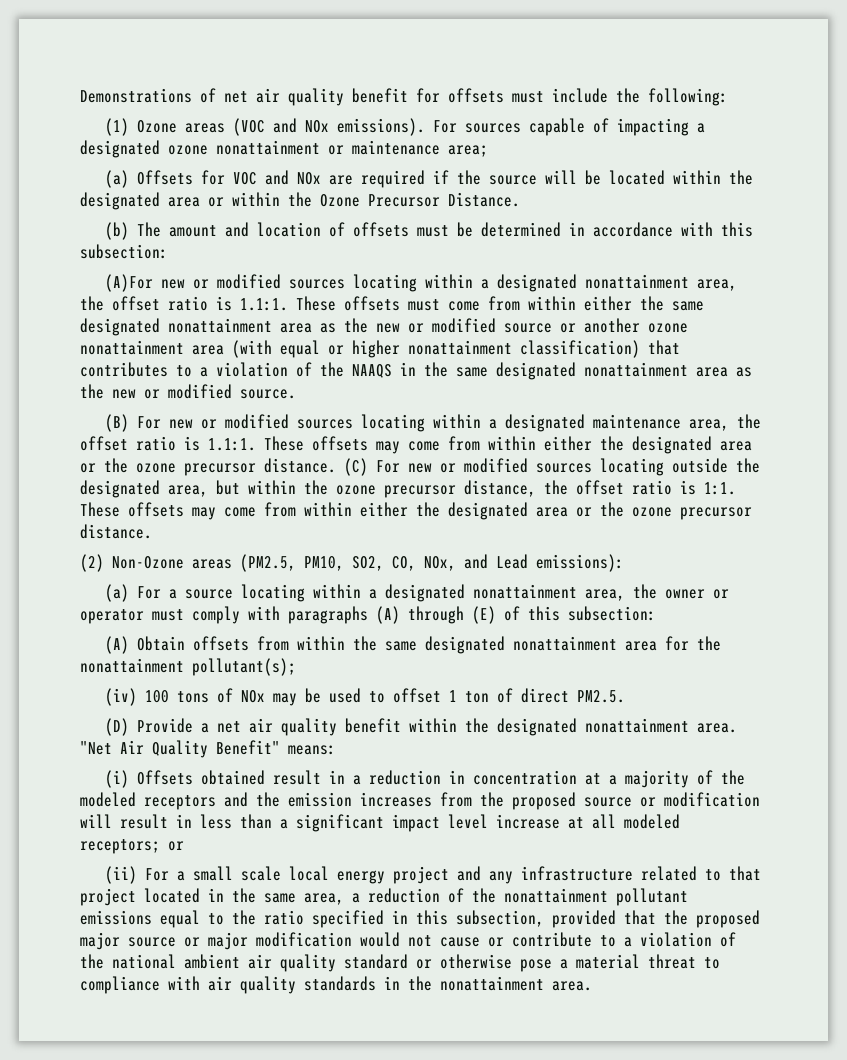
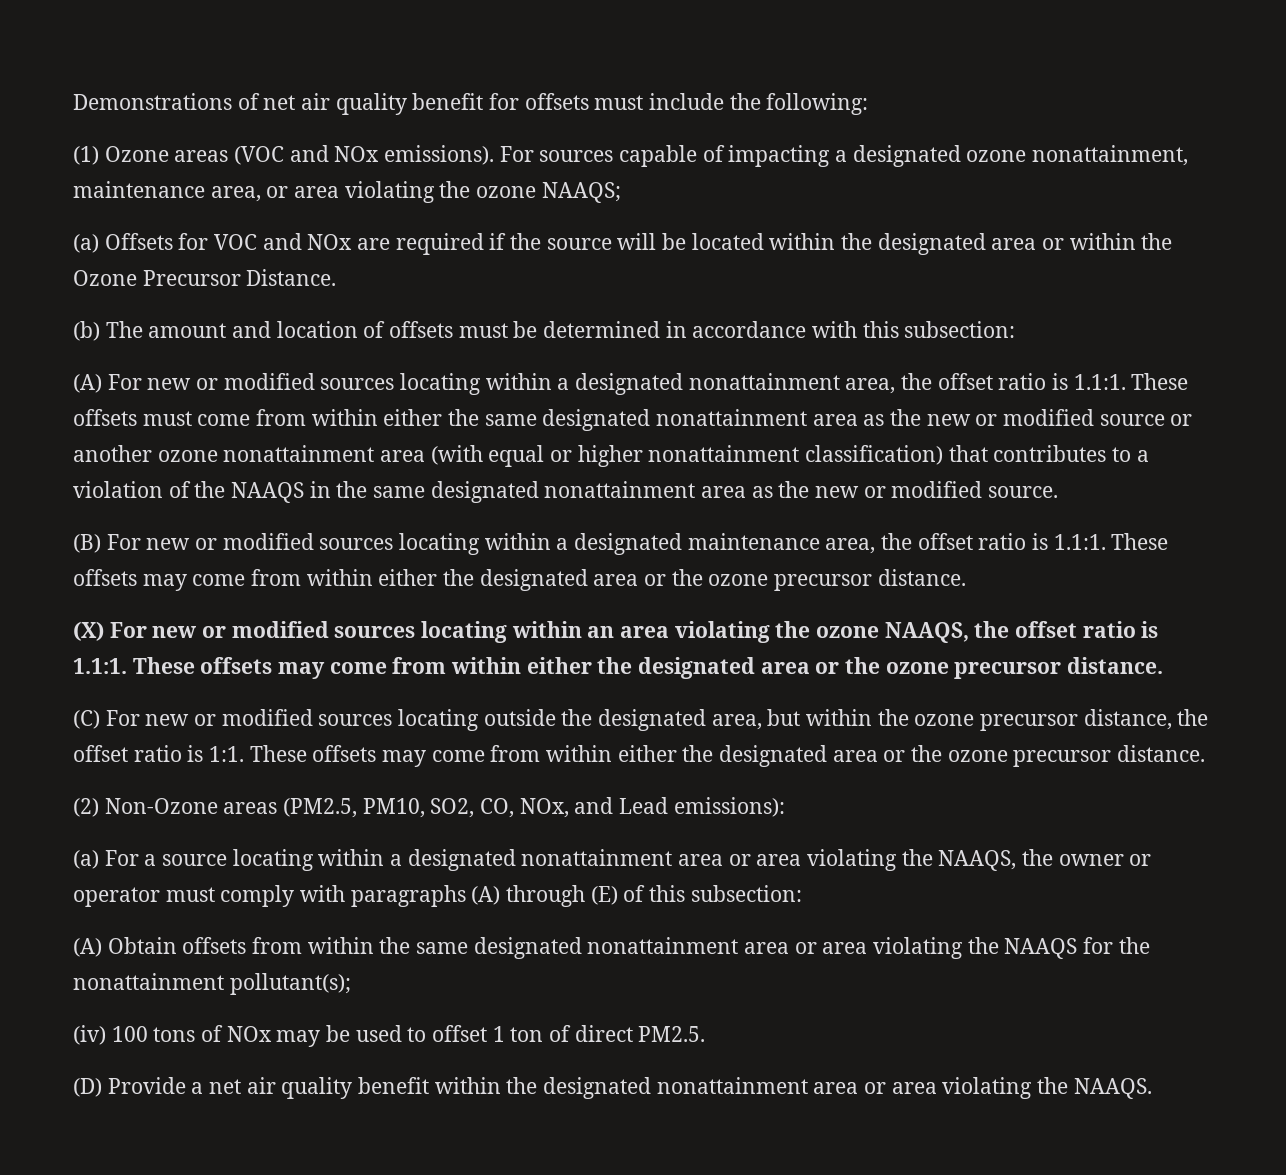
[216,140,488,157] nonattainment or maintenance area; -> [1032,145,1189,166] [73,181,621,203] nonattainment, maintenance area, or area violating the ozone NAAQS;
[105,274,154,292] (A)For -> [73,374,142,393] (A) For
(336, 465) none -> [73,621,1159,643] [73,657,1164,679] // (X) For new or modified sources locating within an area violating the ozone NAAQS, the offset ratio is 1.1:1. These offsets may come from within either the designated area or the ozone precursor distance. //
[585,589,626,601] area, -> [678,849,1017,871] area or area violating the NAAQS,
(658, 646) none -> [794,937,1078,959] or area violating the NAAQS
[697,723,738,733] [80,740,336,758] [105,770,746,788] [80,792,760,810] [80,814,680,832] [80,839,184,854] [105,866,762,884] [80,888,688,906] [80,910,760,928] [80,932,736,950] [80,954,720,972] [80,976,592,994] area. "Net Air Quality Benefit" means: // (i) Offsets obtained result in a reduction in concentration at a majority of the modeled receptors and the emission increases from the proposed source or modification will result in less than a significant impact level increase at all modeled receptors; or // (ii) For a small scale local energy project and any infrastructure related to that project located in the same area, a reduction of the nonattainment pollutant emissions equal to the ratio specified in this subsection, provided that the proposed major source or major modification would not cause or contribute to a violation of the national ambient air quality standard or otherwise pose a material threat to compliance with air quality standards in the nonattainment area. -> [813,1077,1152,1099] area or area violating the NAAQS.

